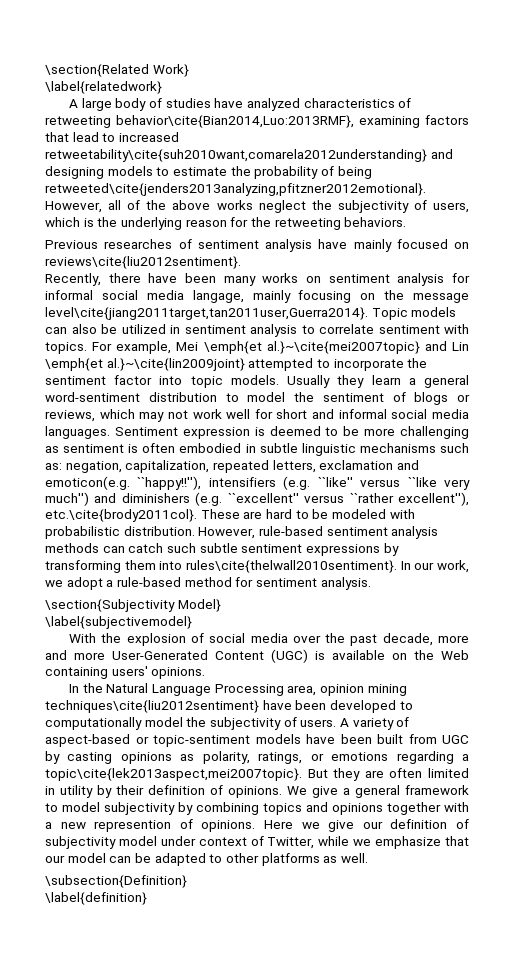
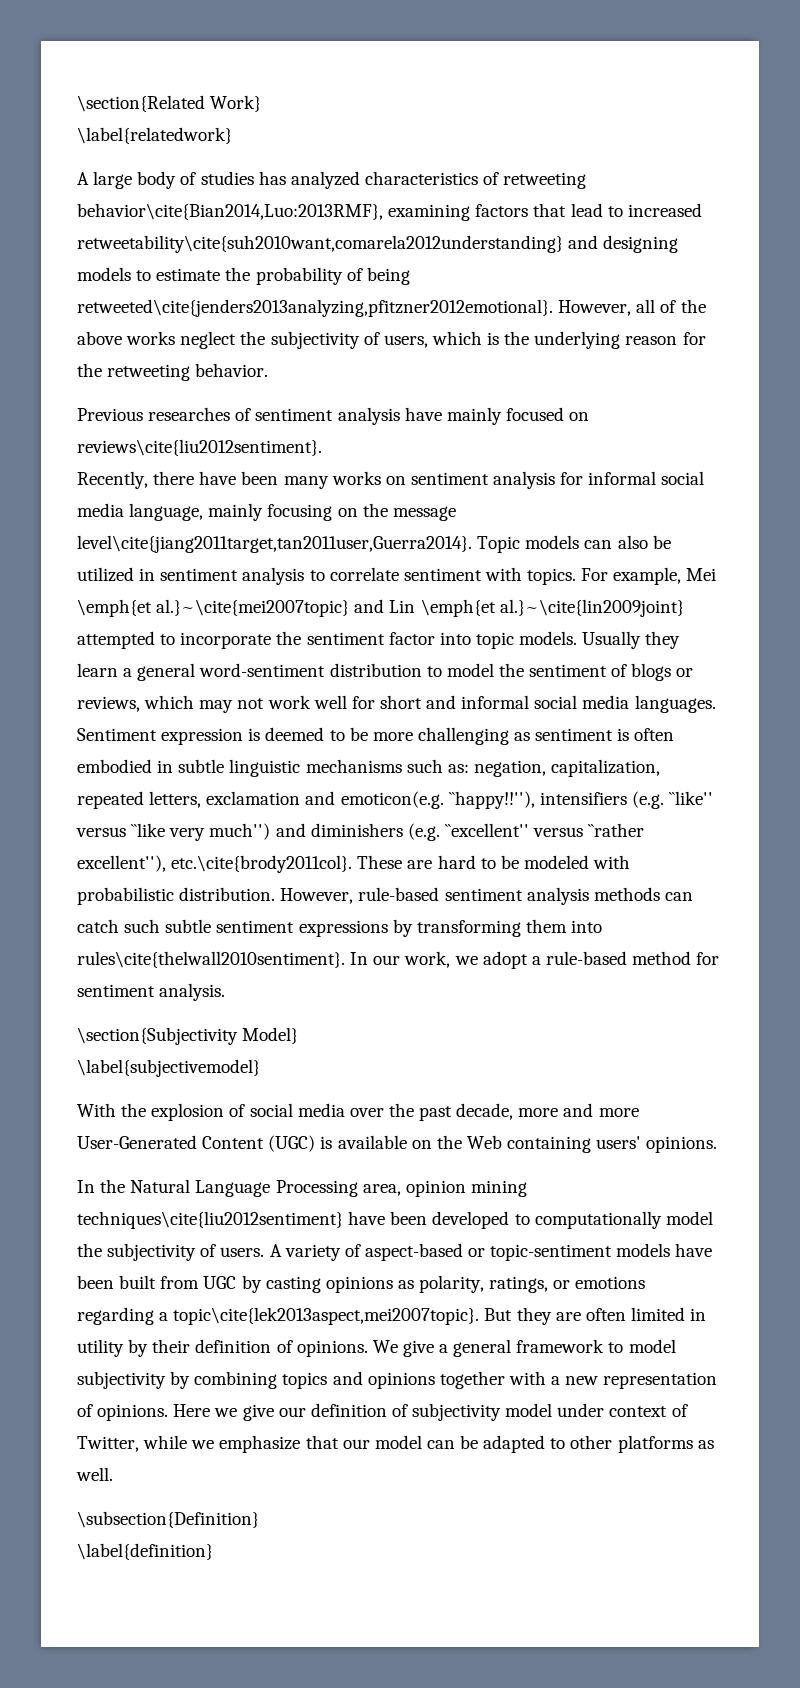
[214,98,244,108] have -> [258,171,286,185] has
[344,217,407,227] behaviors. -> [195,363,269,377] behavior.
[192,290,244,303] langage, -> [129,503,204,521] language,
[94,820,172,832] represention -> [603,1372,718,1389] representation

